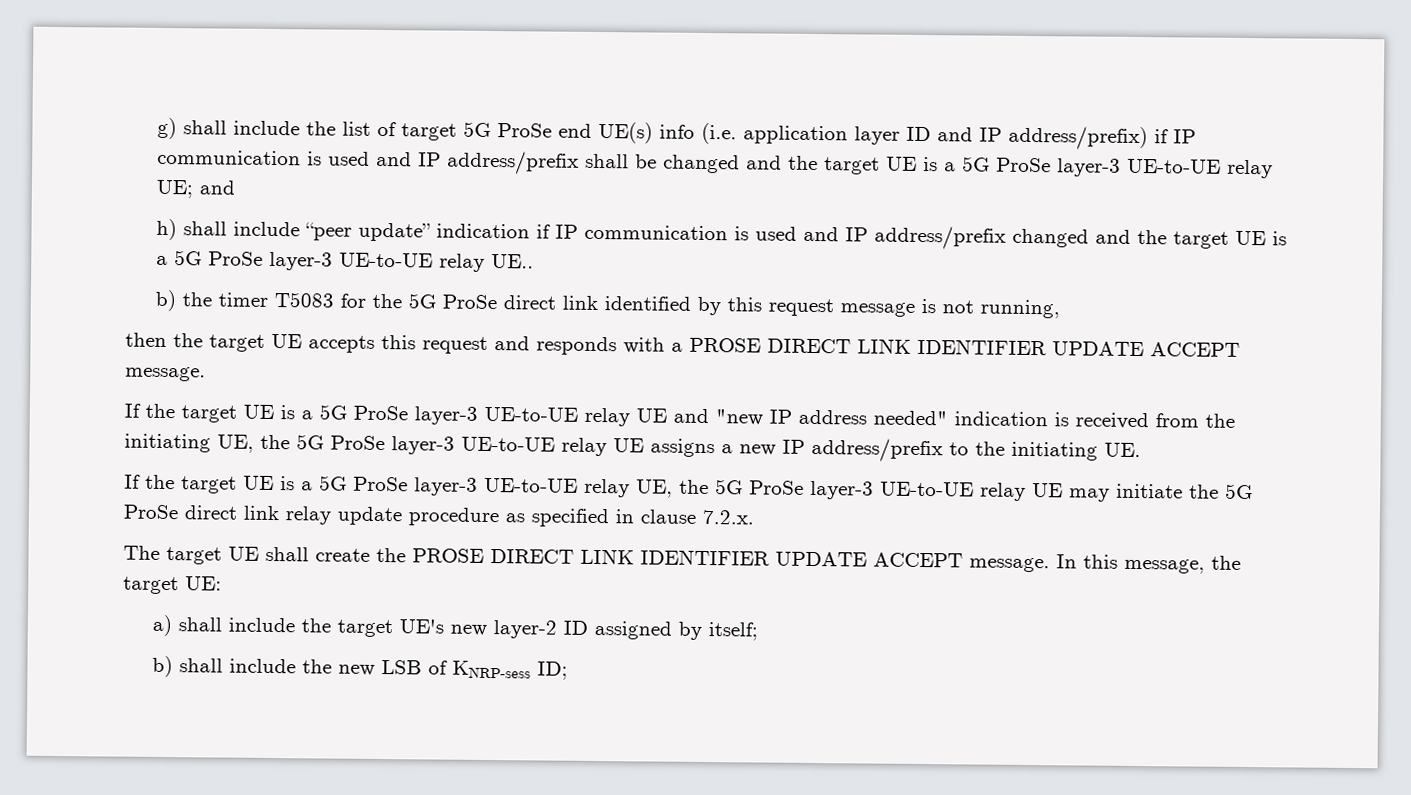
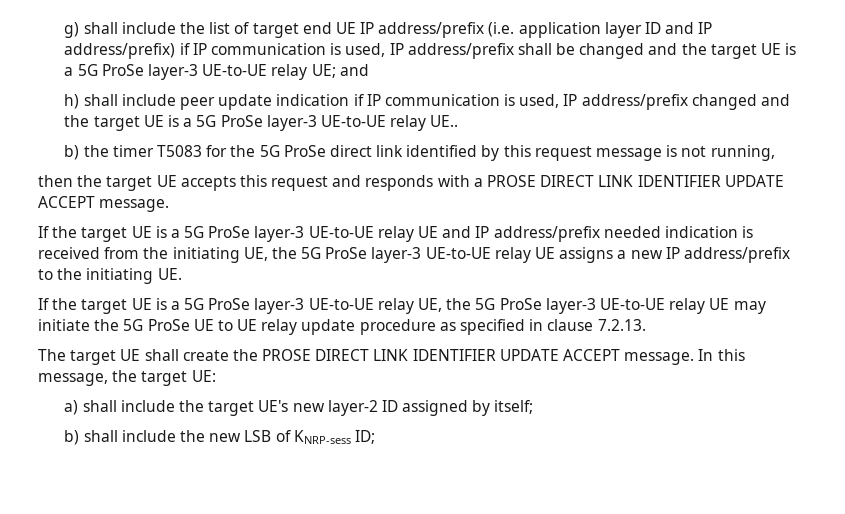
[462,121,695,144] 5G ProSe end UE(s) info -> [302,22,485,38] end UE IP address/prefix
[327,151,412,167] used and -> [345,43,386,57] used,
[304,222,431,242] “peer update” -> [179,94,273,110] peer update
[754,226,839,242] used and -> [519,94,560,108] used,
[715,409,948,426] "new IP address needed" -> [475,226,661,242] IP address/prefix needed
[184,505,279,521] direct link -> [193,319,258,331] UE to UE
[702,509,754,525] 7.2.x. -> [597,319,646,331] 7.2.13.

